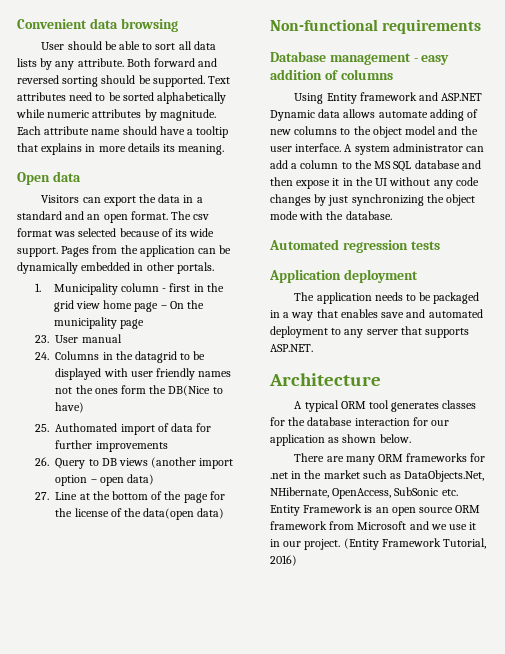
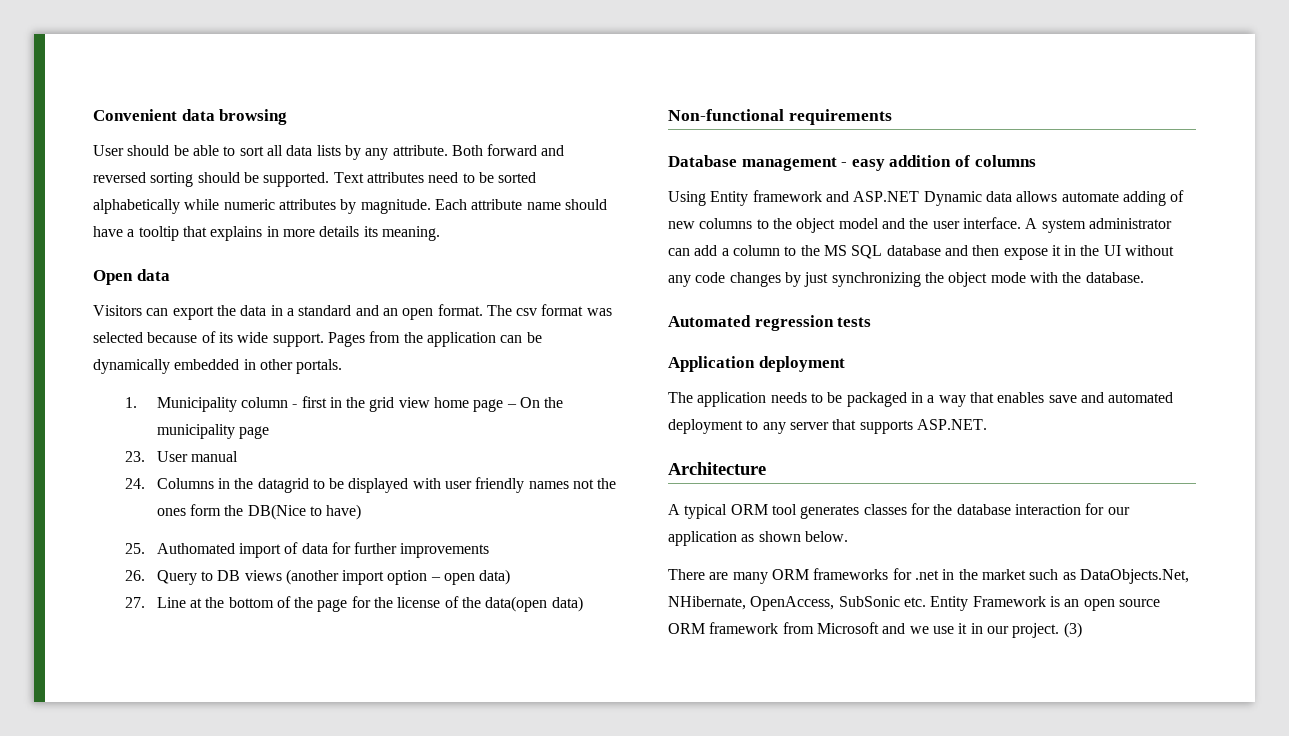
[343,538,487,550] [270,555,297,566] (Entity Framework Tutorial, 2016) -> [1063,622,1082,638] (3)

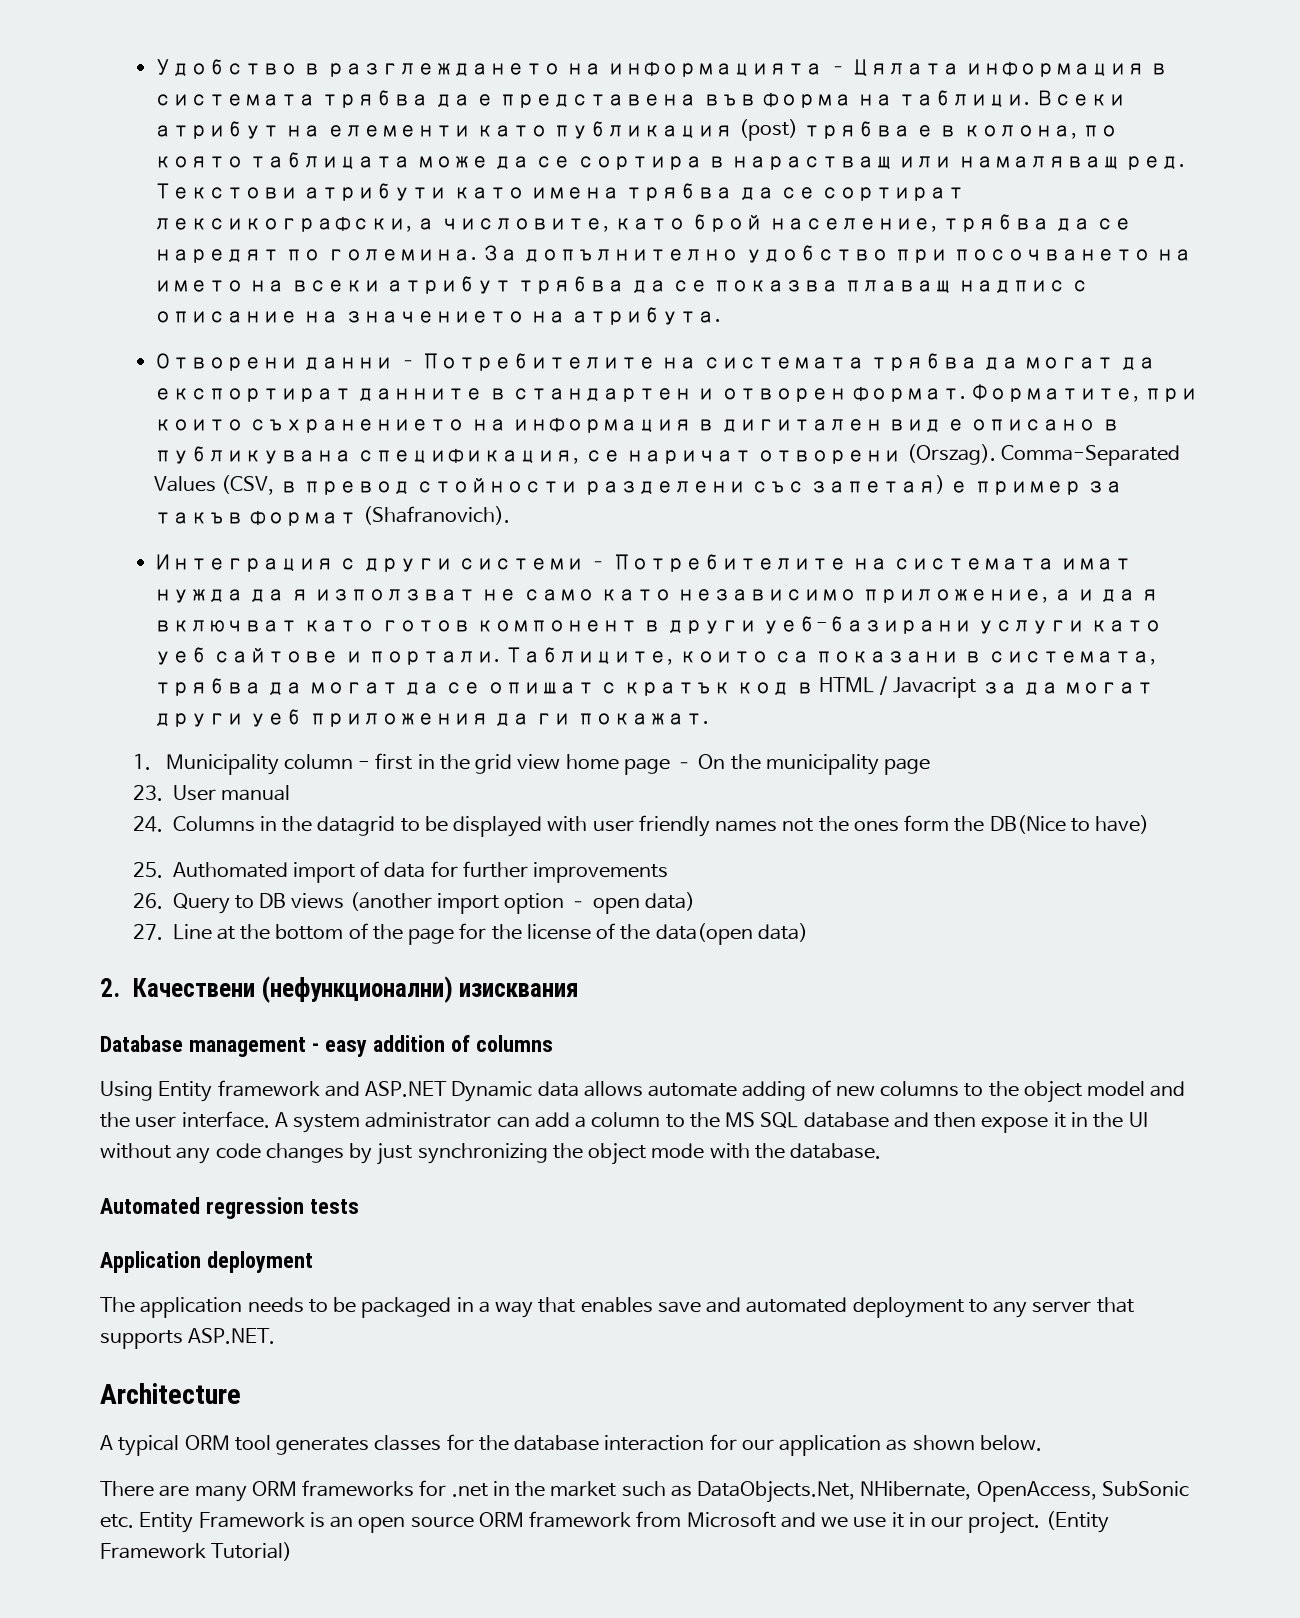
[93,109,288,125] [93,144,565,160] [93,172,537,187] [93,199,607,214] [93,226,440,241] [93,269,170,285] [93,304,612,320] [93,331,542,347] [93,359,343,374] Convenient data browsing // User should be able to sort all data lists by any attribute. Both forward and reversed sorting should be supported. Text attributes need to be sorted alphabetically while numeric attributes by magnitude. Each attribute name should have a tooltip that explains in more details its meaning. // Open data // Visitors can export the data in a standard and an open format. The csv format was selected because of its wide support. Pages from the application can be dynamically embedded in other portals. -> [154,59,1169,77] [154,90,1126,108] [154,119,1118,141] [154,152,1185,170] [154,183,966,201] [154,214,1133,232] [154,245,1193,263] [154,276,1089,294] [154,307,722,325] [154,353,1156,371] [154,384,1199,402] [154,417,1120,433] [154,444,1180,466] [154,475,1123,495] [154,506,510,526] [154,554,1133,572] [154,589,1160,603] [154,616,1163,634] [154,647,1156,665] [154,676,1155,698] [154,709,709,727] Удобство в разглеждането на информацията – Цялата информация в системата трябва да е представена във форма на таблици. Всеки атрибут на елементи като публикация (post) трябва е в колона, по която таблицата може да се сортира в нарастващ или намаляващ ред. Текстови атрибути като имена трябва да се сортират лексикографски, а числовите, като брой население, трябва да се наредят по големина. За допълнително удобство при посочването на името на всеки атрибут трябва да се показва плаващ надпис с описание на значението на атрибута. // Отворени данни – Потребителите на системата трябва да могат да експортират данните в стандартен и отворен формат. Форматите, при които съхранението на информация в дигитален вид е описано в публикувана спецификация, се наричат отворени (Orszag). Comma-Separated Values (CSV, в превод стойности разделени със запетая) е пример за такъв формат (Shafranovich). // Интеграция с други системи – Потребителите на системата имат нужда да я използват не само като независимо приложение, а и да я включват като готов компонент в други уеб-базирани услуги като уеб сайтове и портали. Таблиците, които са показани в системата, трябва да могат да се опишат с кратък код в HTML / Javacript за да могат други уеб приложения да ги покажат.
[668,109,892,125] Non-functional requirements -> [100,976,580,1003] 2. Качествени (нефункционални) изисквания
[1063,622,1082,638] (3) -> [1045,1511,1109,1533] [100,1542,293,1561] (Entity Framework Tutorial)

